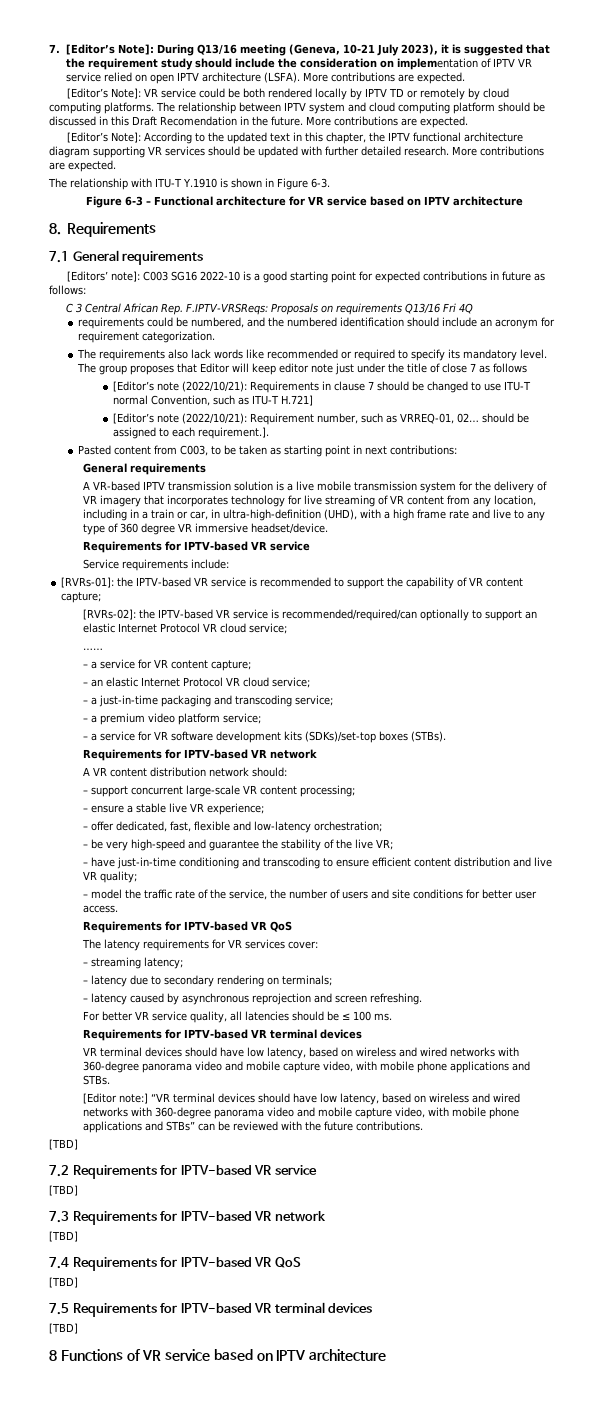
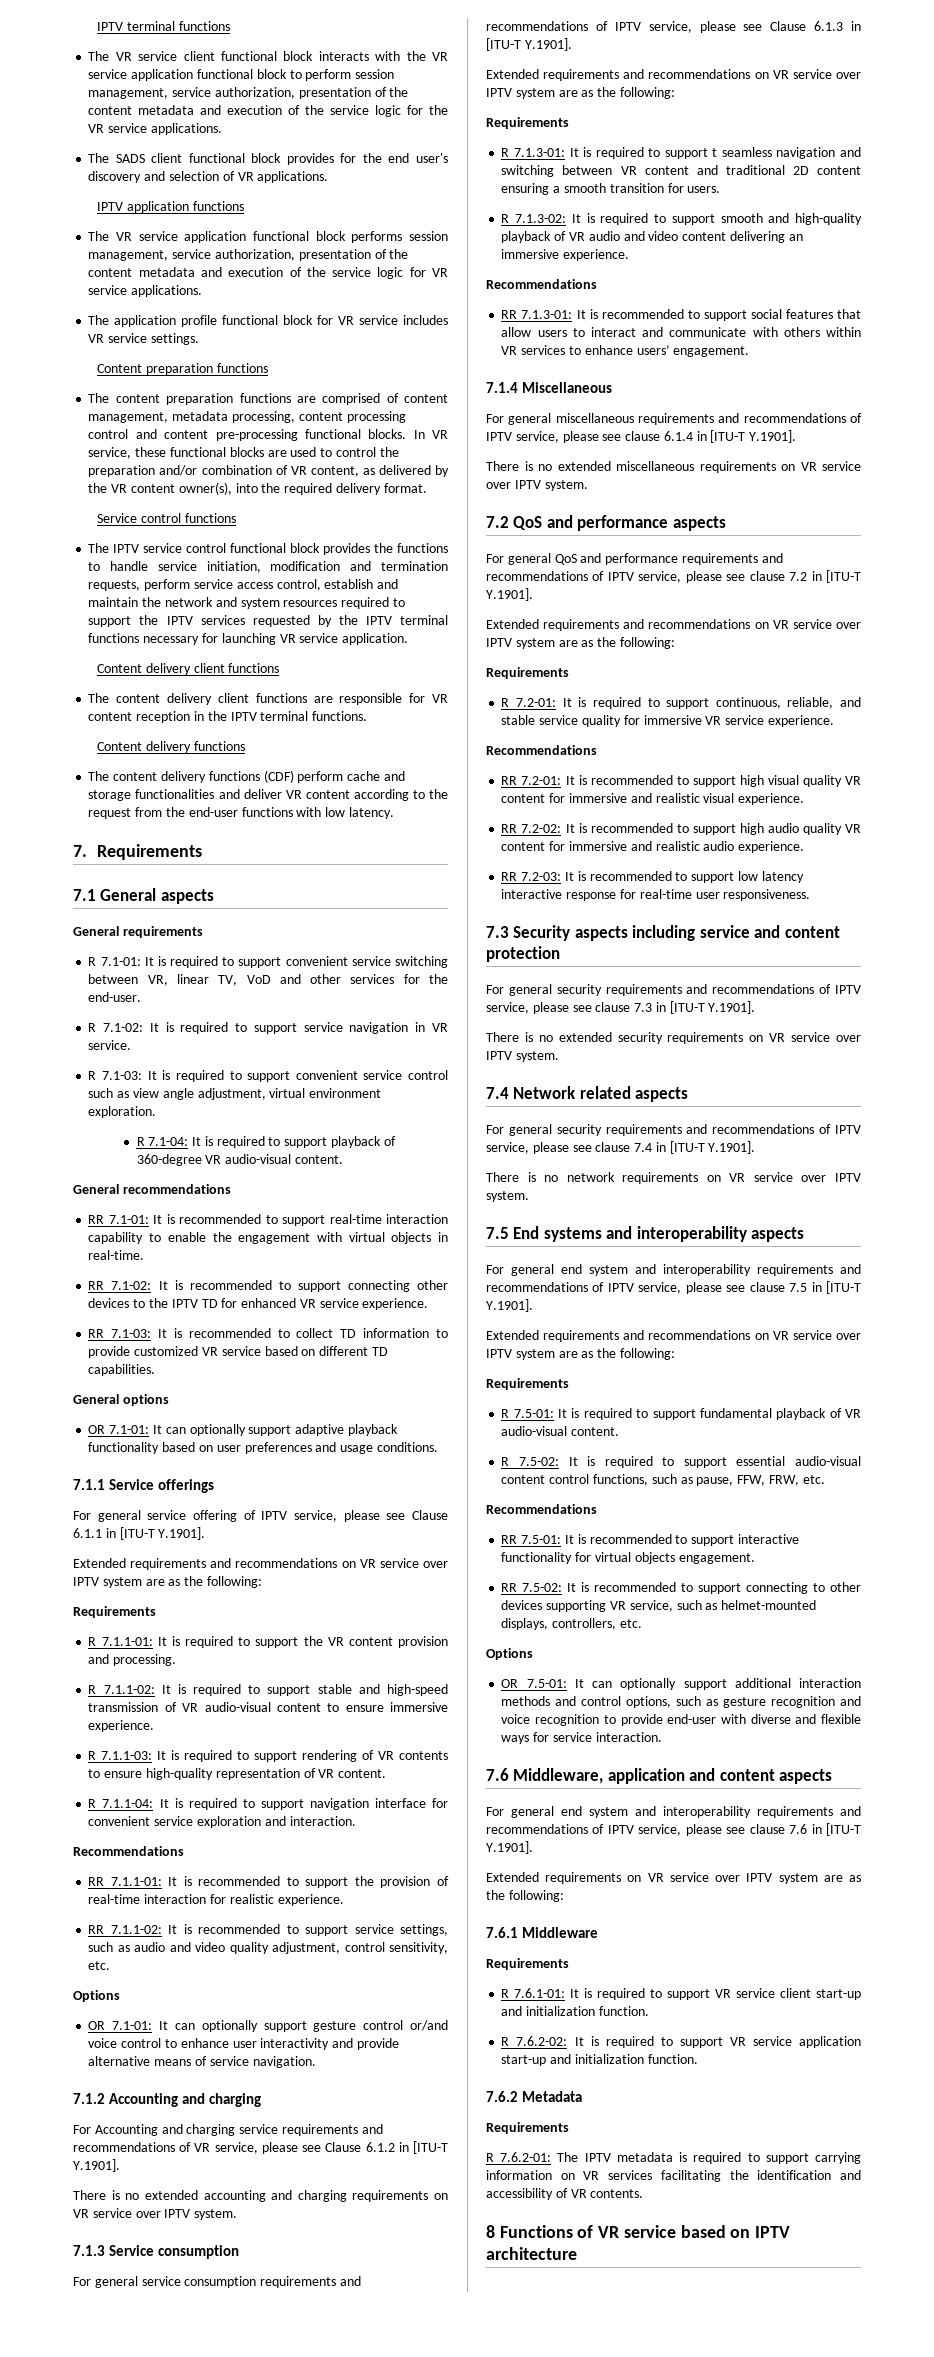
[49,44,551,56] [66,58,533,70] [66,72,466,84] [67,88,510,100] [49,102,545,114] [49,116,468,128] [67,132,524,144] [49,146,544,158] [49,160,116,172] [48,178,330,190] [86,196,523,208] [49,222,156,237] [49,250,204,265] [67,271,546,283] [49,285,86,295] [66,303,474,315] [78,317,556,329] [78,331,216,343] [77,349,548,361] [77,363,528,375] [112,381,531,393] [112,395,313,406] [112,413,529,425] [112,427,269,439] [78,445,458,457] [83,463,207,475] [83,481,548,493] [83,495,537,507] [83,509,546,521] [83,523,329,535] [83,541,311,553] [83,559,230,571] [61,577,247,588] 7. [Editor’s Note]: During Q13/16 meeting (Geneva, 10-21 July 2023), it is suggested that the requirement study should include the consideration on implementation of IPTV VR service relied on open IPTV architecture (LSFA). More contributions are expected. // [Editor’s Note]: VR service could be both rendered locally by IPTV TD or remotely by cloud computing platforms. The relationship between IPTV system and cloud computing platform should be discussed in this Draft Recomendation in the future. More contributions are expected. // [Editor’s Note]: According to the updated text in this chapter, the IPTV functional architecture diagram supporting VR services should be updated with further detailed research. More contributions are expected. // The relationship with ITU-T Y.1910 is shown in Figure 6-3. // Figure 6-3 – Functional architecture for VR service based on IPTV architecture // 8. Requirements // 7.1 General requirements // [Editors’ note]: C003 SG16 2022-10 is a good starting point for expected contributions in future as follows: // C 3 Central African Rep. F.IPTV-VRSReqs: Proposals on requirements Q13/16 Fri 4Q // requirements could be numbered, and the numbered identification should include an acronym for requirement categorization. // The requirements also lack words like recommended or required to specify its mandatory level. The group proposes that Editor will keep editor note just under the title of close 7 as follows // [Editor’s note (2022/10/21): Requirements in clause 7 should be changed to use ITU-T normal Convention, such as ITU-T H.721] // [Editor’s note (2022/10/21): Requirement number, such as VRREQ-01, 02… should be assigned to each requirement.]. // Pasted content from C003, to be taken as starting point in next contributions: // General requirements // A VR-based IPTV transmission solution is a live mobile transmission system for the delivery of VR imagery that incorporates technology for live streaming of VR content from any location, including in a train or car, in ultra-high-definition (UHD), with a high frame rate and live to any type of 360 degree VR immersive headset/device. // Requirements for IPTV-based VR service // Service requirements include: // [RVRs-01]: the IPTV-based VR service -> [97,21,230,31] [88,51,448,61] [88,69,395,81] [88,87,409,99] [88,105,449,117] [88,123,222,135] [88,153,449,165] [88,171,329,183] [97,201,244,213] [88,231,448,243] [88,249,409,261] [88,267,449,279] [88,285,203,297] [88,315,448,327] [88,333,199,345] [97,363,268,375] [88,393,448,405] [88,411,406,423] [88,429,448,441] [88,447,399,459] [88,465,449,477] [88,482,427,495] [97,513,236,523] [88,543,448,555] [88,561,448,573] [88,579,399,591] [88,597,405,609] [88,615,448,627] [88,633,409,645] [97,663,280,675] [88,693,448,705] [88,711,368,723] [97,741,245,753] [88,770,405,783] [88,789,448,801] [88,807,394,819] [73,844,203,860] [73,888,214,904] [73,926,203,938] [88,956,449,968] [88,974,448,986] [88,992,142,1002] [88,1022,448,1034] [88,1040,132,1050] [88,1070,448,1082] [88,1088,382,1100] [88,1106,157,1118] [136,1136,396,1148] [136,1154,343,1166] [73,1184,231,1194] [88,1214,448,1226] [88,1232,448,1244] [88,1250,145,1260] [88,1280,448,1292] [88,1298,429,1310] [88,1328,448,1338] [88,1346,388,1358] [88,1364,156,1376] [73,1394,169,1406] [88,1424,398,1436] [88,1442,438,1454] [73,1479,215,1493] [73,1510,449,1522] [73,1527,206,1540] [73,1558,448,1570] [73,1576,262,1588] [73,1606,156,1618] [88,1636,448,1648] [88,1654,177,1666] [88,1684,449,1696] [88,1702,448,1712] [88,1720,155,1732] [88,1750,448,1762] [88,1768,387,1780] [88,1798,448,1810] [88,1816,356,1828] [73,1846,184,1856] [88,1877,178,1886] IPTV terminal functions // The VR service client functional block interacts with the VR service application functional block to perform session management, service authorization, presentation of the content metadata and execution of the service logic for the VR service applications. // The SADS client functional block provides for the end user's discovery and selection of VR applications. // IPTV application functions // The VR service application functional block performs session management, service authorization, presentation of the content metadata and execution of the service logic for VR service applications. // The application profile functional block for VR service includes VR service settings. // Content preparation functions // The content preparation functions are comprised of content management, metadata processing, content processing control and content pre-processing functional blocks. In VR service, these functional blocks are used to control the preparation and/or combination of VR content, as delivered by the VR content owner(s), into the required delivery format. // Service control functions // The IPTV service control functional block provides the functions to handle service initiation, modification and termination requests, perform service access control, establish and maintain the network and system resources required to support the IPTV services requested by the IPTV terminal functions necessary for launching VR service application. // Content delivery client functions // The content delivery client functions are responsible for VR content reception in the IPTV terminal functions. // Content delivery functions // The content delivery functions (CDF) perform cache and storage functionalities and deliver VR content according to the request from the end-user functions with low latency. // 7. Requirements // 7.1 General aspects // General requirements // R 7.1-01: It is required to support convenient service switching between VR, linear TV, VoD and other services for the end-user. // R 7.1-02: It is required to support service navigation in VR service. // R 7.1-03: It is required to support convenient service control such as view angle adjustment, virtual environment exploration. // R 7.1-04: It is required to support playback of 360-degree VR audio-visual content. // General recommendations // RR 7.1-01: It is recommended to support real-time interaction capability to enable the engagement with virtual objects in real-time. // RR 7.1-02: It is recommended to support connecting other devices to the IPTV TD for enhanced VR service experience. // RR 7.1-03: It is recommended to collect TD information to provide customized VR service based on different TD capabilities. // General options // OR 7.1-01: It can optionally support adaptive playback functionality based on user preferences and usage conditions. // 7.1.1 Service offerings // For general service offering of IPTV service, please see Clause 6.1.1 in [ITU-T Y.1901]. // Extended requirements and recommendations on VR service over IPTV system are as the following: // Requirements // R 7.1.1-01: It is required to support the VR content provision and processing. // R 7.1.1-02: It is required to support stable and high-speed transmission of VR audio-visual content to ensure immersive experience. // R 7.1.1-03: It is required to support rendering of VR contents to ensure high-quality representation of VR content. // R 7.1.1-04: It is required to support navigation interface for convenient service exploration and interaction. // Recommendations // RR 7.1.1-01: It
[406,577,524,589] [61,592,102,603] [83,609,538,621] [83,623,288,634] [83,648,104,650] [83,659,252,671] [83,677,311,688] [83,695,334,707] [83,713,262,725] [83,731,447,743] [83,749,318,761] [83,767,288,777] [83,785,356,797] [83,803,265,815] [83,821,383,833] [83,839,394,851] [83,857,553,869] [83,871,138,883] [83,889,538,900] [83,905,119,913] [83,921,293,933] [82,939,319,951] [83,957,184,969] [83,975,333,987] [83,993,423,1005] [83,1011,393,1023] [83,1029,363,1041] [83,1047,520,1059] [83,1061,531,1073] [83,1075,111,1085] [83,1093,521,1105] [83,1107,520,1119] [83,1121,424,1133] [49,1139,78,1150] [49,1165,317,1179] [49,1185,78,1196] [49,1211,326,1225] [49,1231,78,1242] [49,1257,301,1271] [49,1277,78,1288] [49,1302,373,1317] [49,1323,78,1334] capability of VR content capture; // [RVRs-02]: the IPTV-based VR service is recommended/required/can optionally to support an elastic Internet Protocol VR cloud service; // …… // – a service for VR content capture; // – an elastic Internet Protocol VR cloud service; // – a just-in-time packaging and transcoding service; // – a premium video platform service; // – a service for VR software development kits (SDKs)/set-top boxes (STBs). // Requirements for IPTV-based VR network // A VR content distribution network should: // – support concurrent large-scale VR content processing; // – ensure a stable live VR experience; // – offer dedicated, fast, flexible and low-latency orchestration; // – be very high-speed and guarantee the stability of the live VR; // – have just-in-time conditioning and transcoding to ensure efficient content distribution and live VR quality; // – model the traffic rate of the service, the number of users and site conditions for better user access. // Requirements for IPTV-based VR QoS // The latency requirements for VR services cover: // – streaming latency; // – latency due to secondary rendering on terminals; // – latency caused by asynchronous reprojection and screen refreshing. // For better VR service quality, all latencies should be ≤ 100 ms. // Requirements for IPTV-based VR terminal devices // VR terminal devices should have low latency, based on wireless and wired networks with 360-degree panorama video and mobile capture video, with mobile phone applications and STBs. // [Editor note:] “VR terminal devices should have low latency, based on wireless and wired networks with 360-degree panorama video and mobile capture video, with mobile phone applications and STBs” can be reviewed with the future contributions. // [TBD] // 7.2 Requirements for IPTV-based VR service // [TBD] // 7.3 Requirements for IPTV-based VR network // [TBD] // 7.4 Requirements for IPTV-based VR QoS // [TBD] // 7.5 Requirements for IPTV-based VR terminal devices // [TBD] -> [380,1876,450,1888] [88,1894,344,1906] [88,1924,448,1936] [88,1942,448,1954] [88,1961,111,1970] [73,1990,120,2002] [88,2020,448,2032] [88,2038,399,2050] [88,2056,316,2068] [73,2093,262,2107] [73,2124,383,2136] [73,2141,449,2154] [73,2159,120,2172] [73,2190,448,2202] [73,2208,238,2220] [73,2245,240,2259] [73,2276,361,2288] [486,21,861,33] [486,38,572,51] [486,69,861,81] [486,87,675,99] [486,117,569,129] [501,147,861,159] [501,165,861,177] [501,183,721,195] [501,213,863,225] [501,231,803,243] [501,249,630,261] [486,279,597,289] [501,309,861,321] [501,327,861,337] [501,345,750,357] [486,382,613,393] [486,413,862,425] [486,430,797,443] [486,461,861,473] [486,480,588,491] [486,515,726,531] [486,553,783,565] [486,570,862,583] [486,588,533,601] [486,619,861,631] [486,637,675,649] [486,667,569,679] [501,697,861,709] [501,715,834,727] [486,745,597,755] [501,775,861,787] [501,793,805,805] [501,823,861,835] [501,841,805,853] [501,871,804,883] [501,889,811,901] [486,925,840,941] [486,946,560,962] [486,984,861,996] [486,1001,756,1014] [486,1032,862,1044] [486,1051,559,1062] [486,1086,689,1102] [486,1124,861,1136] [486,1141,756,1154] [486,1172,861,1184] [486,1191,529,1202] [486,1226,805,1242] [486,1264,861,1276] [486,1281,862,1294] [486,1299,533,1312] [486,1330,861,1342] [486,1348,675,1360] [486,1378,569,1390] [501,1408,862,1420] [501,1426,620,1436] [501,1456,861,1468] [501,1474,825,1486] [486,1504,597,1514] [501,1534,799,1546] [501,1552,755,1564] [501,1582,861,1594] [501,1600,817,1612] [501,1618,642,1630] [486,1648,533,1660] [501,1678,861,1690] [501,1696,861,1708] [501,1714,861,1726] [501,1732,662,1744] [486,1768,833,1784] [486,1806,861,1818] [486,1823,862,1836] [486,1841,533,1854] [486,1872,861,1884] [486,1890,564,1902] [486,1927,599,1938] [486,1958,569,1970] [501,1988,861,2000] [501,2006,649,2016] [501,2036,861,2048] [501,2054,698,2066] [486,2091,583,2102] [486,2122,569,2134] [486,2152,861,2164] [486,2170,861,2182] [486,2188,644,2200] provision of real-time interaction for realistic experience. // RR 7.1.1-02: It is recommended to support service settings, such as audio and video quality adjustment, control sensitivity, etc. // Options // OR 7.1-01: It can optionally support gesture control or/and voice control to enhance user interactivity and provide alternative means of service navigation. // 7.1.2 Accounting and charging // For Accounting and charging service requirements and recommendations of VR service, please see Clause 6.1.2 in [ITU-T Y.1901]. // There is no extended accounting and charging requirements on VR service over IPTV system. // 7.1.3 Service consumption // For general service consumption requirements and recommendations of IPTV service, please see Clause 6.1.3 in [ITU-T Y.1901]. // Extended requirements and recommendations on VR service over IPTV system are as the following: // Requirements // R 7.1.3-01: It is required to support t seamless navigation and switching between VR content and traditional 2D content ensuring a smooth transition for users. // R 7.1.3-02: It is required to support smooth and high-quality playback of VR audio and video content delivering an immersive experience. // Recommendations // RR 7.1.3-01: It is recommended to support social features that allow users to interact and communicate with others within VR services to enhance users’ engagement. // 7.1.4 Miscellaneous // For general miscellaneous requirements and recommendations of IPTV service, please see clause 6.1.4 in [ITU-T Y.1901]. // There is no extended miscellaneous requirements on VR service over IPTV system. // 7.2 QoS and performance aspects // For general QoS and performance requirements and recommendations of IPTV service, please see clause 7.2 in [ITU-T Y.1901]. // Extended requirements and recommendations on VR service over IPTV system are as the following: // Requirements // R 7.2-01: It is required to support continuous, reliable, and stable service quality for immersive VR service experience. // Recommendations // RR 7.2-01: It is recommended to support high visual quality VR content for immersive and realistic visual experience. // RR 7.2-02: It is recommended to support high audio quality VR content for immersive and realistic audio experience. // RR 7.2-03: It is recommended to support low latency interactive response for real-time user responsiveness. // 7.3 Security aspects including service and content protection // For general security requirements and recommendations of IPTV service, please see clause 7.3 in [ITU-T Y.1901]. // There is no extended security requirements on VR service over IPTV system. // 7.4 Network related aspects // For general security requirements and recommendations of IPTV service, please see clause 7.4 in [ITU-T Y.1901]. // There is no network requirements on VR service over IPTV system. // 7.5 End systems and interoperability aspects // For general end system and interoperability requirements and recommendations of IPTV service, please see clause 7.5 in [ITU-T Y.1901]. // Extended requirements and recommendations on VR service over IPTV system are as the following: // Requirements // R 7.5-01: It is required to support fundamental playback of VR audio-visual content. // R 7.5-02: It is required to support essential audio-visual content control functions, such as pause, FFW, FRW, etc. // Recommendations // RR 7.5-01: It is recommended to support interactive functionality for virtual objects engagement. // RR 7.5-02: It is recommended to support connecting to other devices supporting VR service, such as helmet-mounted displays, controllers, etc. // Options // OR 7.5-01: It can optionally support additional interaction methods and control options, such as gesture recognition and voice recognition to provide end-user with diverse and flexible ways for service interaction. // 7.6 Middleware, application and content aspects // For general end system and interoperability requirements and recommendations of IPTV service, please see clause 7.6 in [ITU-T Y.1901]. // Extended requirements on VR service over IPTV system are as the following: // 7.6.1 Middleware // Requirements // R 7.6.1-01: It is required to support VR service client start-up and initialization function. // R 7.6.2-02: It is required to support VR service application start-up and initialization function. // 7.6.2 Metadata // Requirements // R 7.6.2-01: The IPTV metadata is required to support carrying information on VR services facilitating the identification and accessibility of VR contents.

